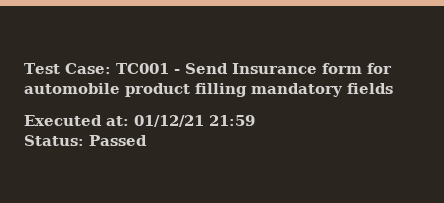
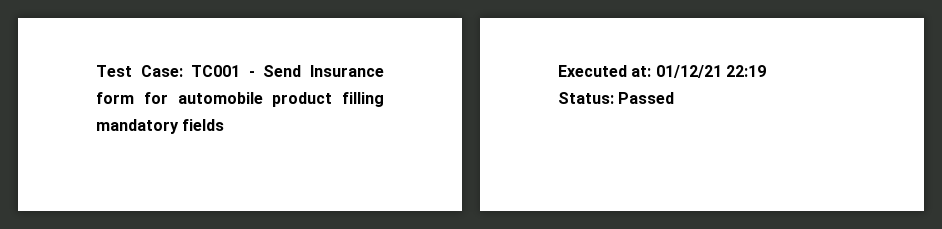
[209,115,255,126] 21:59 -> [725,65,766,77] 22:19

